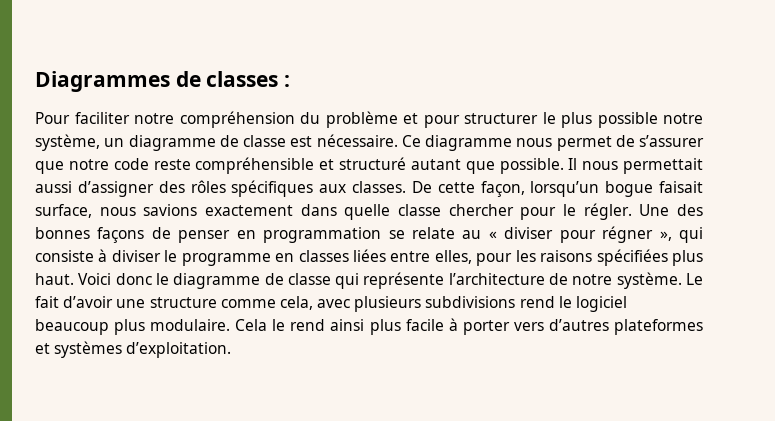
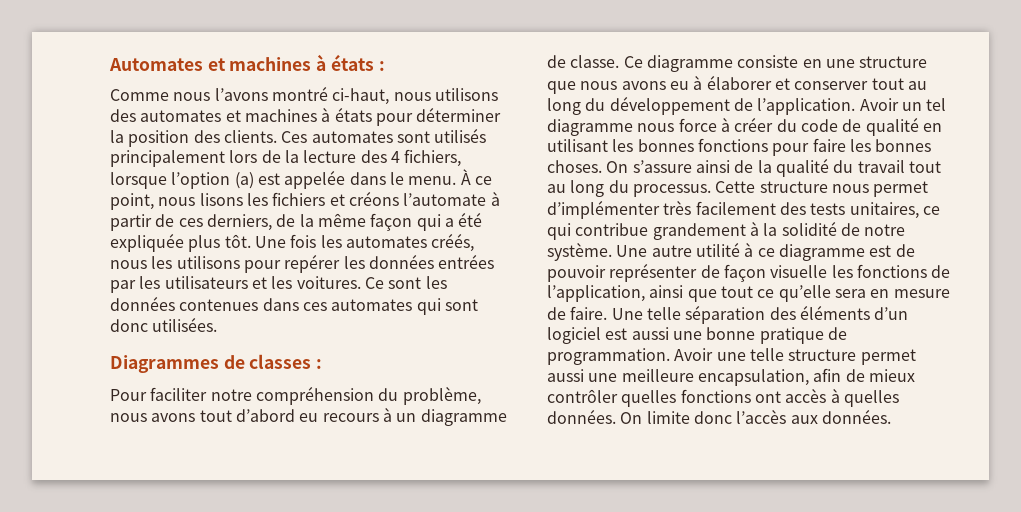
(35, 81) none -> [109,54,385,71] [110,86,498,105] [110,107,502,126] [110,128,487,147] [110,149,462,167] [110,169,492,189] [110,191,500,210] [110,212,483,231] [110,233,475,252] [110,254,495,273] [110,276,447,293] [110,296,478,315] [110,317,218,332] Automates et machines à états : // Comme nous l’avons montré ci-haut, nous utilisons des automates et machines à états pour déterminer la position des clients. Ces automates sont utilisés principalement lors de la lecture des 4 fichiers, lorsque l’option (a) est appelée dans le menu. À ce point, nous lisons les fichiers et créons l’automate à partir de ces derniers, de la même façon qui a été expliquée plus tôt. Une fois les automates créés, nous les utilisons pour repérer les données entrées par les utilisateurs et les voitures. Ce sont les données contenues dans ces automates qui sont donc utilisées. //
[325,111,703,128] [35,134,704,151] [35,157,704,174] [35,180,703,197] [35,203,703,220] [35,226,704,243] [35,249,704,266] [35,272,703,289] [35,296,628,312] [35,318,704,335] [35,341,232,358] problème et pour structurer le plus possible notre système, un diagramme de classe est nécessaire. Ce diagramme nous permet de s’assurer que notre code reste compréhensible et structuré autant que possible. Il nous permettait aussi d’assigner des rôles spécifiques aux classes. De cette façon, lorsqu’un bogue faisait surface, nous savions exactement dans quelle classe chercher pour le régler. Une des bonnes façons de penser en programmation se relate au « diviser pour régner », qui consiste à diviser le programme en classes liées entre elles, pour les raisons spécifiées plus haut. Voici donc le diagramme de classe qui représente l’architecture de notre système. Le fait d’avoir une structure comme cela, avec plusieurs subdivisions rend le logiciel beaucoup plus modulaire. Cela le rend ainsi plus facile à porter vers d’autres plateformes et systèmes d’exploitation. -> [402,386,481,405] [110,407,507,426] [547,55,928,72] [547,75,927,94] [547,96,947,115] [547,117,942,136] [547,138,932,156] [547,158,941,177] [547,180,929,197] [547,200,940,219] [547,221,906,240] [547,242,915,261] [547,263,951,282] [547,285,950,302] [547,305,909,324] [547,327,847,344] [547,348,916,365] [547,368,915,386] [547,388,899,407] [547,409,891,424] problème, nous avons tout d’abord eu recours à un diagramme de classe. Ce diagramme consiste en une structure que nous avons eu à élaborer et conserver tout au long du développement de l’application. Avoir un tel diagramme nous force à créer du code de qualité en utilisant les bonnes fonctions pour faire les bonnes choses. On s’assure ainsi de la qualité du travail tout au long du processus. Cette structure nous permet d’implémenter très facilement des tests unitaires, ce qui contribue grandement à la solidité de notre système. Une autre utilité à ce diagramme est de pouvoir représenter de façon visuelle les fonctions de l’application, ainsi que tout ce qu’elle sera en mesure de faire. Une telle séparation des éléments d’un logiciel est aussi une bonne pratique de programmation. Avoir une telle structure permet aussi une meilleure encapsulation, afin de mieux contrôler quelles fonctions ont accès à quelles données. On limite donc l’accès aux données.

